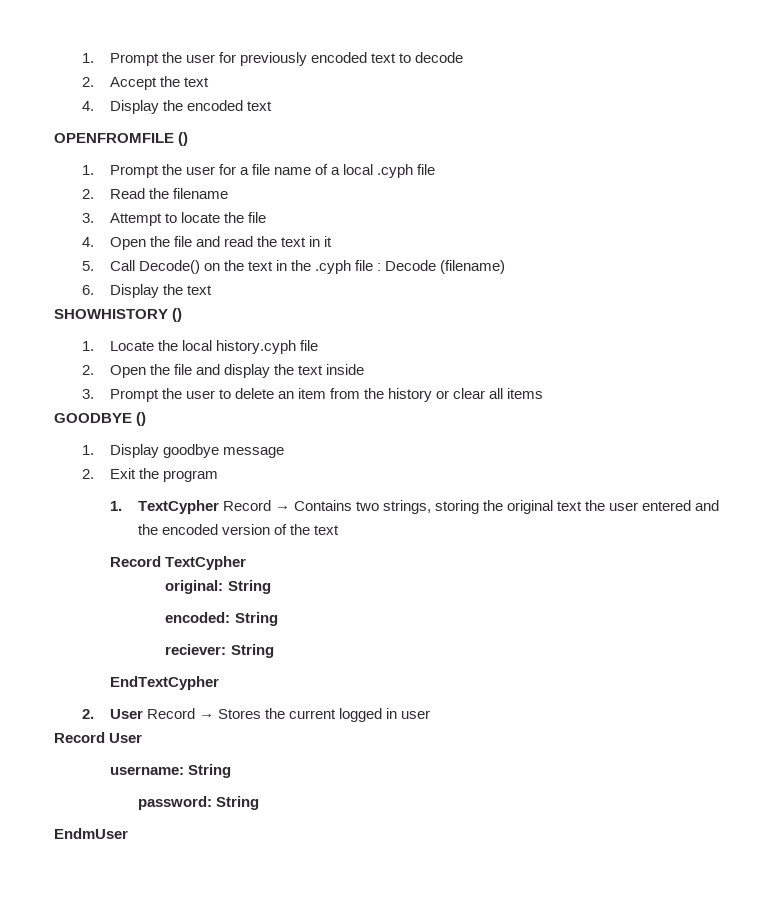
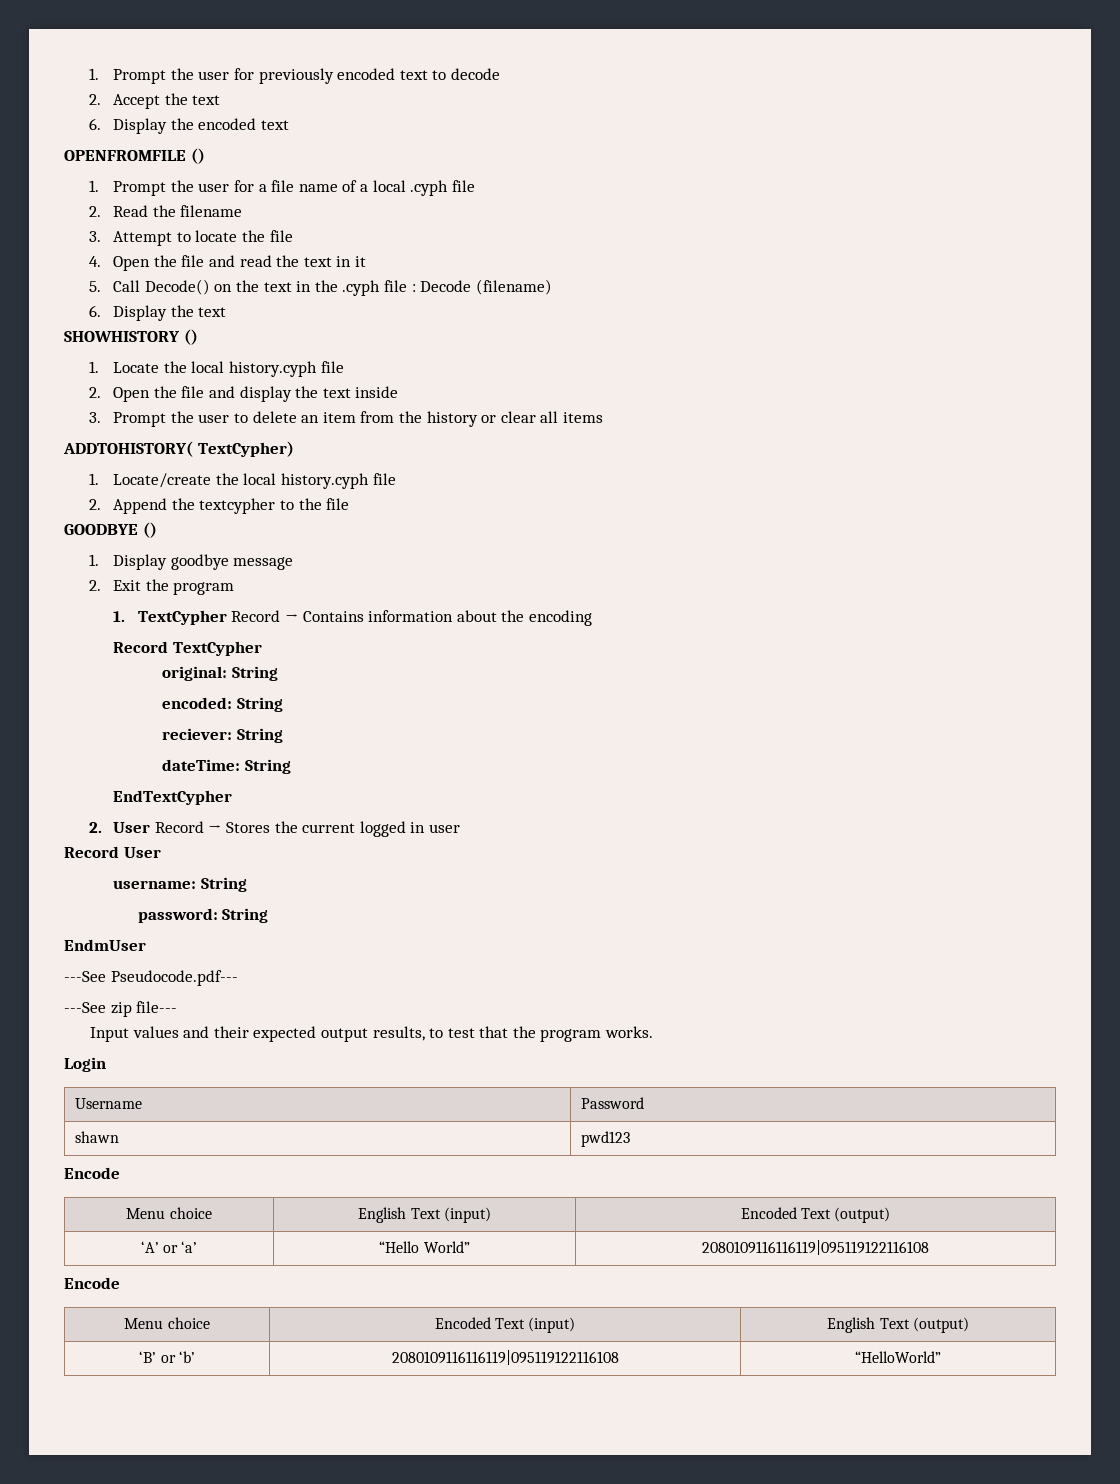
[81,101,94,111] 4. -> [88,118,101,130] 6.
(544, 393) none -> [63,441,294,457] [88,473,396,489] [88,498,350,514] // ADDTOHISTORY( TextCypher) // 1. Locate/create the local history.cyph file // 2. Append the textcypher to the file
[355,500,720,514] [137,524,339,535] two strings, storing the original text the user entered and the encoded version of the text -> [368,610,592,626] information about the encoding
(274, 651) none -> [162,759,292,774] // dateTime: String
(128, 833) none -> [64,970,238,986] [64,1001,178,1017] [89,1026,654,1042] [64,1057,106,1072] [74,1098,142,1109] [580,1097,644,1109] [74,1131,119,1143] [580,1131,630,1147] [64,1167,120,1179] [126,1207,212,1219] [358,1207,491,1223] [740,1207,891,1223] [140,1241,198,1253] [379,1241,470,1253] [702,1240,929,1255] [64,1277,120,1289] [124,1317,210,1329] [434,1317,576,1333] [827,1317,969,1333] [139,1351,195,1363] [391,1350,619,1365] [855,1351,941,1363] // ---See Pseudocode.pdf--- // ---See zip file--- // Input values and their expected output results, to test that the program works. // Login // Username | Password // shawn | pwd123 // Encode // Menu choice | English Text (input) | Encoded Text (output) // ‘A’ or ‘a’ | “Hello World” | 2080109116116119|095119122116108 // Encode // Menu choice | Encoded Text (input) | English Text (output) // ‘B’ or ‘b’ | 2080109116116119|095119122116108 | “HelloWorld”

